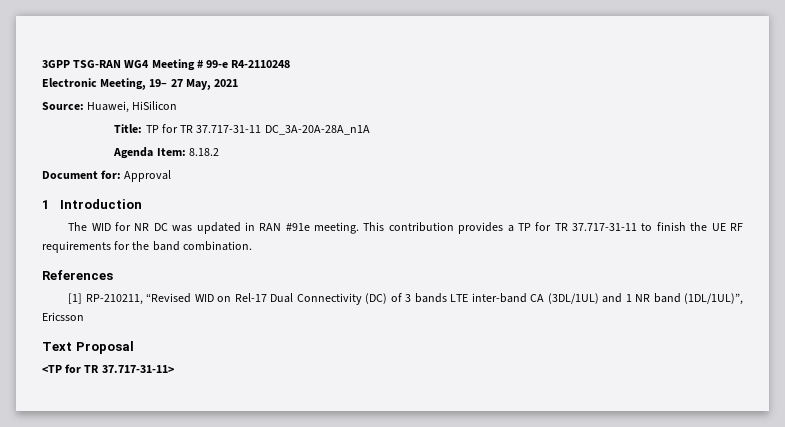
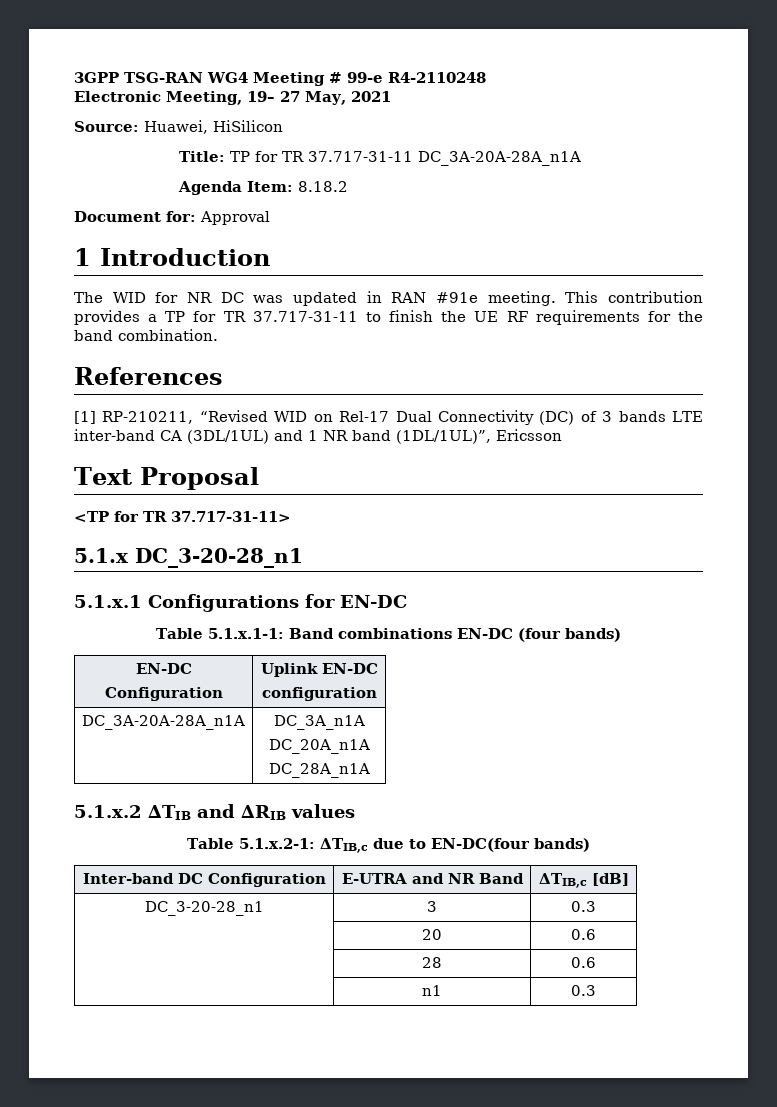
(174, 369) none -> [74,548,303,568] [74,594,407,612] [156,628,621,642] [135,663,192,674] [104,687,223,701] [260,663,378,677] [261,687,377,701] [82,715,245,730] [273,715,365,730] [268,739,370,754] [268,763,370,778] [74,804,355,820] [187,838,590,853] [82,873,326,887] [341,873,524,884] [538,873,629,888] [144,901,264,916] [427,901,437,912] [571,901,596,912] [422,929,442,940] [571,929,596,940] [422,957,442,968] [571,957,596,968] [422,985,442,996] [571,985,596,996] // 5.1.x DC_3-20-28_n1 // 5.1.x.1 Configurations for EN-DC // Table 5.1.x.1-1: Band combinations EN-DC (four bands) // EN-DC // Configuration | Uplink EN-DC // configuration // DC_3A-20A-28A_n1A | DC_3A_n1A // DC_20A_n1A // DC_28A_n1A // 5.1.x.2 ∆TIB and ∆RIB values // Table 5.1.x.2-1: ΔTIB,c due to EN-DC(four bands) // Inter-band DC Configuration | E-UTRA and NR Band | ΔTIB,c [dB] // DC_3-20-28_n1 | 3 | 0.3 // | 20 | 0.6 // | 28 | 0.6 // | n1 | 0.3

